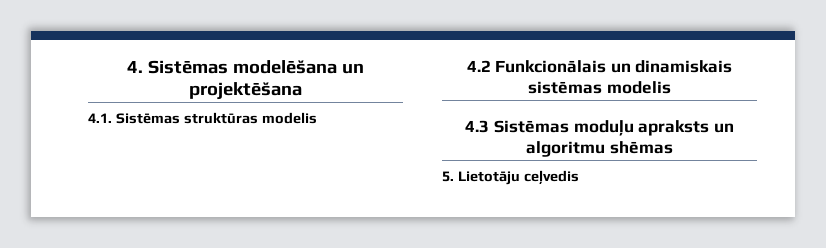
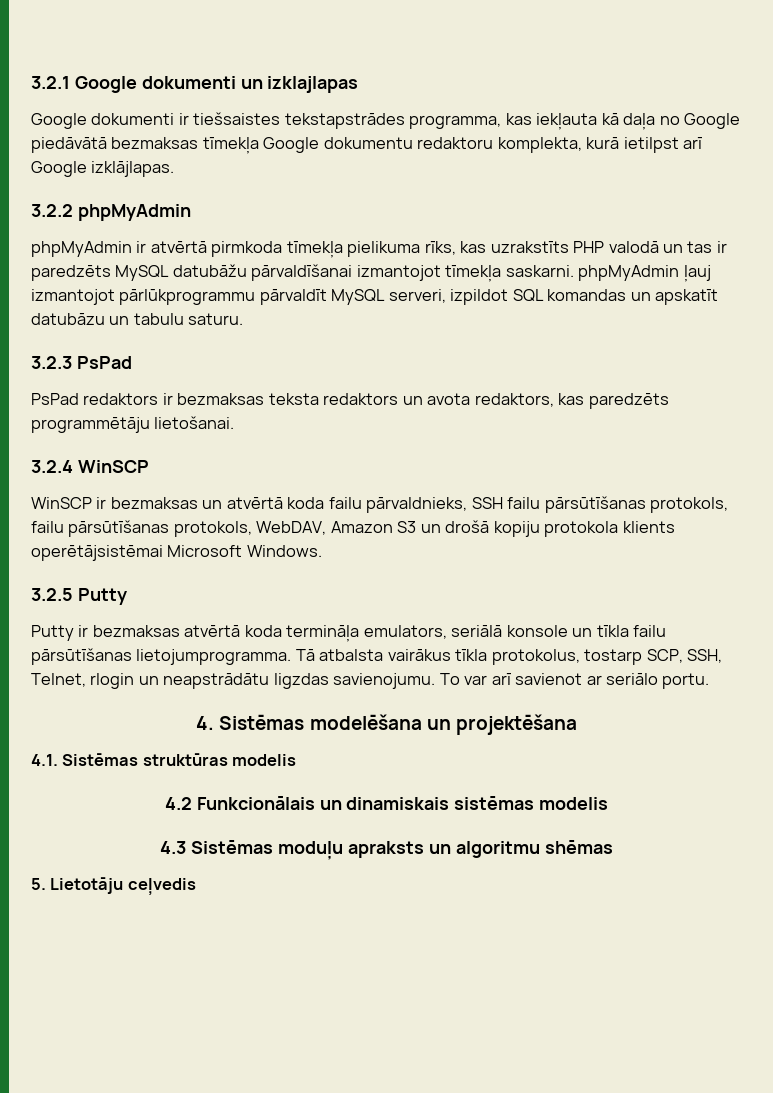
(127, 67) none -> [31,76,359,93] [31,112,741,130] [31,137,703,154] [31,161,175,177] [31,204,191,221] [31,241,727,258] [31,264,711,282] [31,289,719,305] [31,313,244,325] [31,356,132,369] [31,393,669,409] [31,416,235,433] [31,460,149,473] [31,496,729,513] [31,520,675,537] [31,545,322,561] [31,588,127,605] [31,625,667,642] [31,648,723,665] [31,673,710,689] 3.2.1 Google dokumenti un izklajlapas // Google dokumenti ir tiešsaistes tekstapstrādes programma, kas iekļauta kā daļa no Google piedāvātā bezmaksas tīmekļa Google dokumentu redaktoru komplekta, kurā ietilpst arī Google izklājlapas. // 3.2.2 phpMyAdmin // phpMyAdmin ir atvērtā pirmkoda tīmekļa pielikuma rīks, kas uzrakstīts PHP valodā un tas ir paredzēts MySQL datubāžu pārvaldīšanai izmantojot tīmekļa saskarni. phpMyAdmin ļauj izmantojot pārlūkprogrammu pārvaldīt MySQL serveri, izpildot SQL komandas un apskatīt datubāzu un tabulu saturu. // 3.2.3 PsPad // PsPad redaktors ir bezmaksas teksta redaktors un avota redaktors, kas paredzēts programmētāju lietošanai. // 3.2.4 WinSCP // WinSCP ir bezmaksas un atvērtā koda failu pārvaldnieks, SSH failu pārsūtīšanas protokols, failu pārsūtīšanas protokols, WebDAV, Amazon S3 un drošā kopiju protokola klients operētājsistēmai Microsoft Windows. // 3.2.5 Putty // Putty ir bezmaksas atvērtā koda termināļa emulators, seriālā konsole un tīkla failu pārsūtīšanas lietojumprogramma. Tā atbalsta vairākus tīkla protokolus, tostarp SCP, SSH, Telnet, rlogin un neapstrādātu ligzdas savienojumu. To var arī savienot ar seriālo portu. //

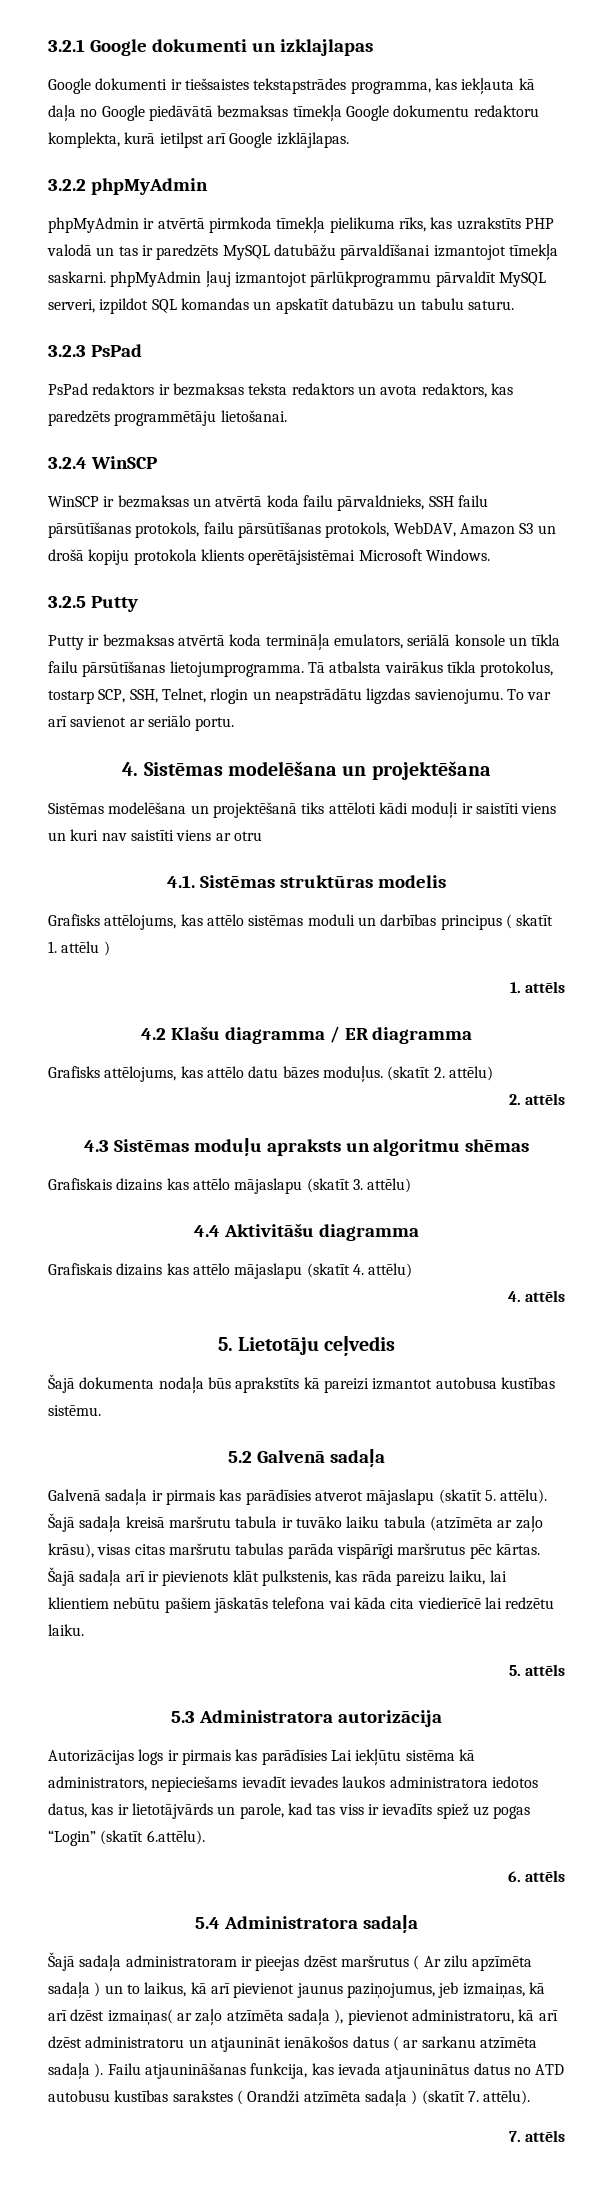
[31,753,297,766] [164,796,609,810] 4.1. Sistēmas struktūras modelis // 4.2 Funkcionālais un dinamiskais sistēmas modelis -> [48,802,557,818] [48,829,262,841] [167,875,446,888] [48,914,554,930] [48,941,110,956] [509,981,565,993] [140,1026,473,1044] [48,1066,493,1082] [508,1093,565,1105] Sistēmas modelēšana un projektēšanā tiks attēloti kādi moduļi ir saistīti viens un kuri nav saistīti viens ar otru // 4.1. Sistēmas struktūras modelis // Grafisks attēlojums, kas attēlo sistēmas moduli un darbības principus ( skatīt 1. attēlu ) // 1. attēls // 4.2 Klašu diagramma / ER diagramma // Grafisks attēlojums, kas attēlo datu bāzes moduļus. (skatīt 2. attēlu) // 2. attēls
[31,877,196,895] 5. Lietotāju ceļvedis -> [48,1178,412,1194] [194,1223,419,1241] [48,1263,413,1279] [507,1290,565,1302] [217,1336,396,1356] [48,1374,555,1393] [48,1405,101,1416] [228,1449,385,1467] [48,1489,548,1505] [48,1513,543,1532] [48,1543,540,1559] [48,1567,507,1586] [48,1597,555,1613] [48,1624,84,1636] [508,1664,565,1676] [171,1710,442,1727] [48,1749,475,1765] [48,1776,538,1792] [48,1803,531,1819] [48,1830,205,1846] [507,1870,565,1882] [195,1915,418,1933] [48,1952,533,1971] [48,1982,545,1998] [48,2009,558,2025] [48,2036,537,2052] [48,2063,565,2079] [48,2090,531,2106] [508,2130,565,2142] Grafiskais dizains kas attēlo mājaslapu (skatīt 3. attēlu) // 4.4 Aktivitāšu diagramma // Grafiskais dizains kas attēlo mājaslapu (skatīt 4. attēlu) // 4. attēls // 5. Lietotāju ceļvedis // Šajā dokumenta nodaļa būs aprakstīts kā pareizi izmantot autobusa kustības sistēmu. // 5.2 Galvenā sadaļa // Galvenā sadaļa ir pirmais kas parādīsies atverot mājaslapu (skatīt 5. attēlu). Šajā sadaļa kreisā maršrutu tabula ir tuvāko laiku tabula (atzīmēta ar zaļo krāsu), visas citas maršrutu tabulas parāda vispārīgi maršrutus pēc kārtas. Šajā sadaļa arī ir pievienots klāt pulkstenis, kas rāda pareizu laiku, lai klientiem nebūtu pašiem jāskatās telefona vai kāda cita viedierīcē lai redzētu laiku. // 5. attēls // 5.3 Administratora autorizācija // Autorizācijas logs ir pirmais kas parādīsies Lai iekļūtu sistēma kā administrators, nepieciešams ievadīt ievades laukos administratora iedotos datus, kas ir lietotājvārds un parole, kad tas viss ir ievadīts spiež uz pogas “Login” (skatīt 6.attēlu). // 6. attēls // 5.4 Administratora sadaļa // Šajā sadaļa administratoram ir pieejas dzēst maršrutus ( Ar zilu apzīmēta sadaļa ) un to laikus, kā arī pievienot jaunus paziņojumus, jeb izmaiņas, kā arī dzēst izmaiņas( ar zaļo atzīmēta sadaļa ), pievienot administratoru, kā arī dzēst administratoru un atjaunināt ienākošos datus ( ar sarkanu atzīmēta sadaļa ). Failu atjaunināšanas funkcija, kas ievada atjauninātus datus no ATD autobusu kustības sarakstes ( Orandži atzīmēta sadaļa ) (skatīt 7. attēlu). // 7. attēls

